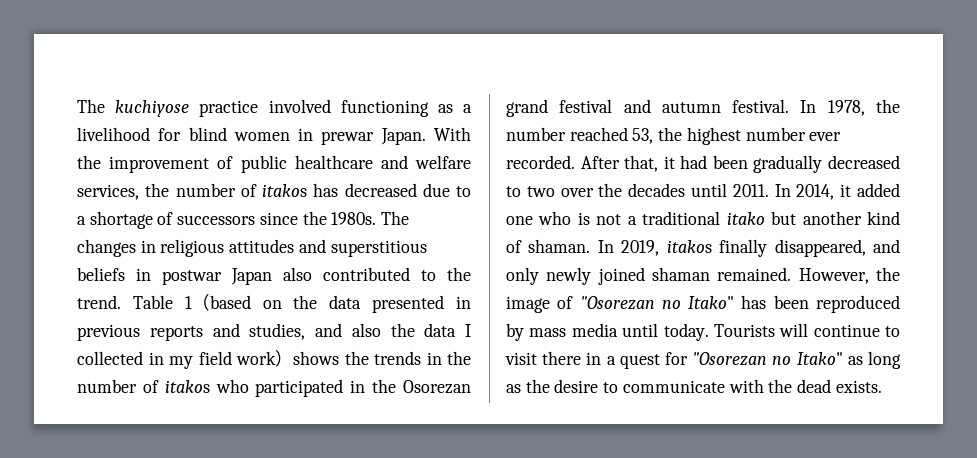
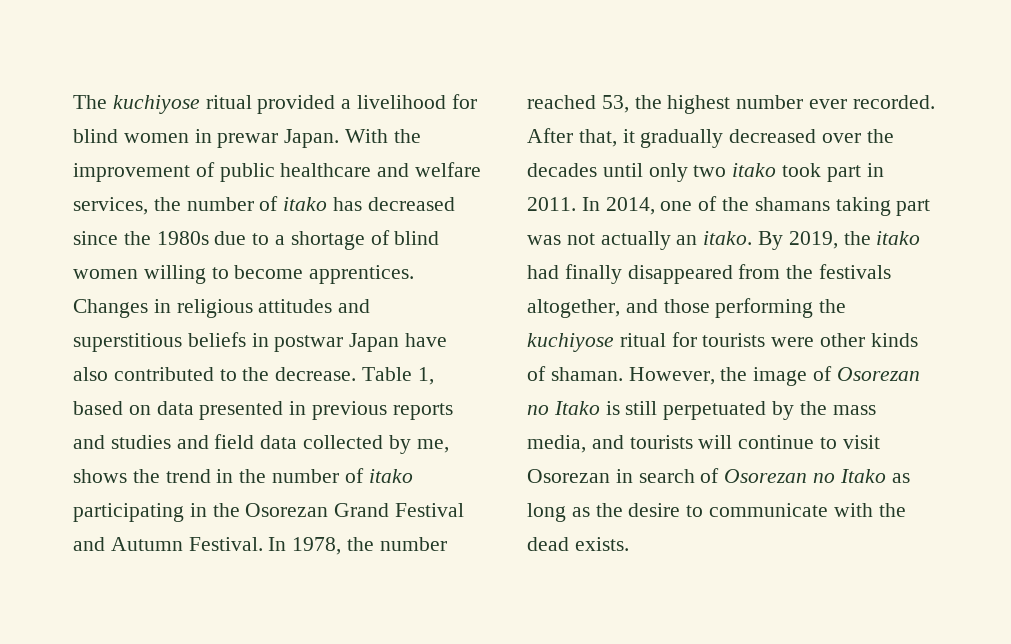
[199,99,453,117] practice involved functioning as -> [205,95,336,114] ritual provided
[262,184,307,197] itakos -> [283,197,328,211] itako
(417, 190) none -> [73,231,209,245] since the 1980s
[177,211,410,225] [77,239,136,257] successors since the 1980s. The changes -> [394,231,440,245] [73,265,415,284] [73,299,148,318] blind women willing to become apprentices. Changes
(272, 276) none -> [405,333,448,347] have
[77,294,210,311] trend. Table 1（ -> [275,367,434,385] decrease. Table 1,
[293,295,318,309] the -> (151, 410) none
[249,323,471,340] [77,350,293,369] studies, and also the data I collected in my field work） -> [110,434,449,454] studies and field data collected by me,
[374,351,421,365] trends -> [165,469,211,483] trend
[164,379,471,397] [506,99,790,117] itakos who participated in the Osorezan grand festival and autumn festival. -> [368,469,413,483] [73,503,465,522] [73,537,263,551] itako participating in the Osorezan Grand Festival and Autumn Festival.
[680,155,900,173] [506,183,900,200] [506,211,900,225] [506,239,900,257] [506,267,900,285] [506,295,900,313] [506,323,900,341] [505,351,843,369] had been gradually decreased to two over the decades until 2011. In 2014, it added one who is not a traditional itako but another kind of shaman. In 2019, itakos finally disappeared, and only newly joined shaman remained. However, the image of "Osorezan no Itako" has been reproduced by mass media until today. Tourists will continue to visit there in a quest for "Osorezan no Itako" -> [640,129,894,148] [527,163,884,182] [527,196,931,216] [527,231,921,250] [527,264,892,284] [527,298,847,318] [527,332,918,352] [527,366,920,386] [527,401,876,420] [527,435,880,453] [527,468,886,483] gradually decreased over the decades until only two itako took part in 2011. In 2014, one of the shamans taking part was not actually an itako. By 2019, the itako had finally disappeared from the festivals altogether, and those performing the kuchiyose ritual for tourists were other kinds of shaman. However, the image of Osorezan no Itako is still perpetuated by the mass media, and tourists will continue to visit Osorezan in search of Osorezan no Itako

